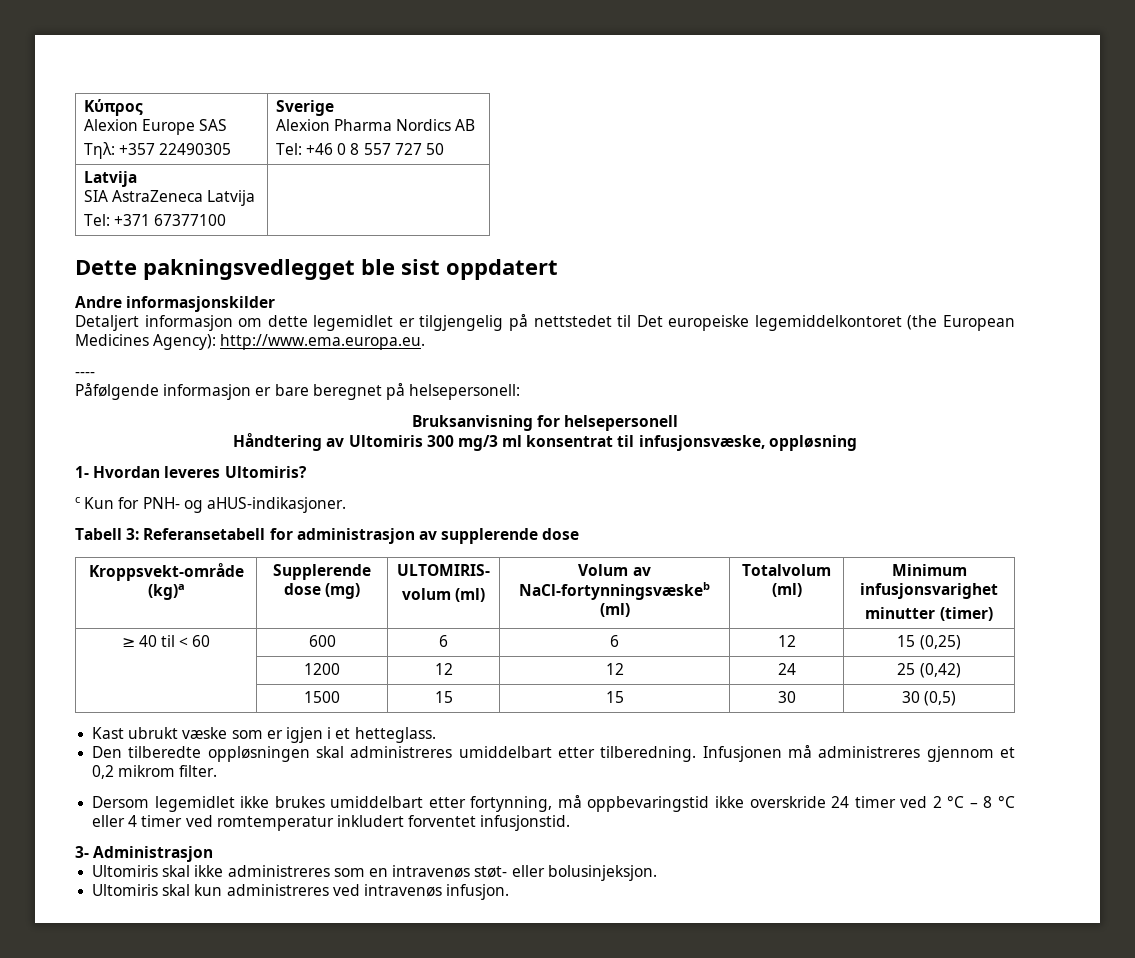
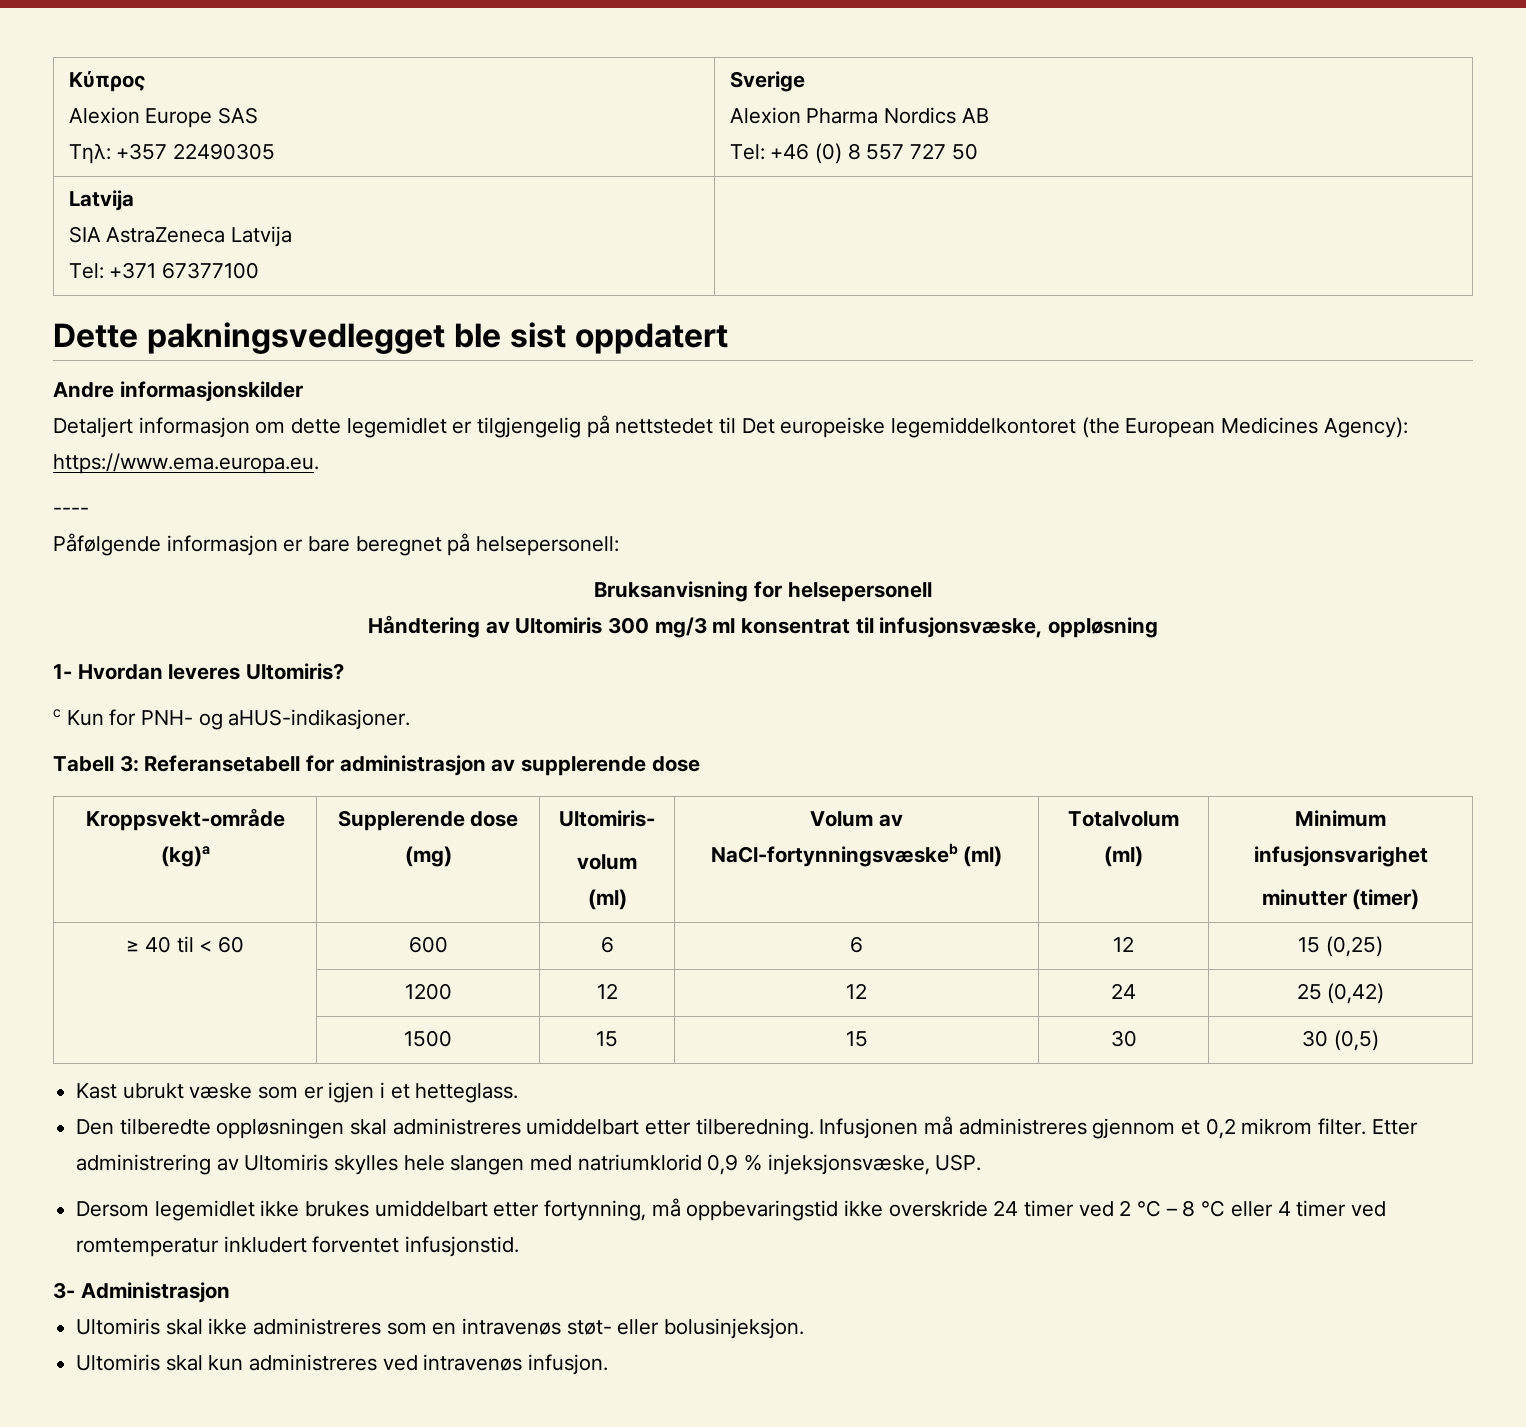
[337,143,347,155] 0 -> [815,143,843,164] (0)
[220,334,426,350] http://www.ema.europa.eu. -> [53,453,319,474] https://www.ema.europa.eu.
[397,564,490,576] ULTOMIRIS- -> [559,810,655,827] Ultomiris-
(218, 771) none -> [1371,1119,1418,1135] [76,1154,982,1175] Etter administrering av Ultomiris skylles hele slangen med natriumklorid 0,9 % injeksjonsvæske, USP.

